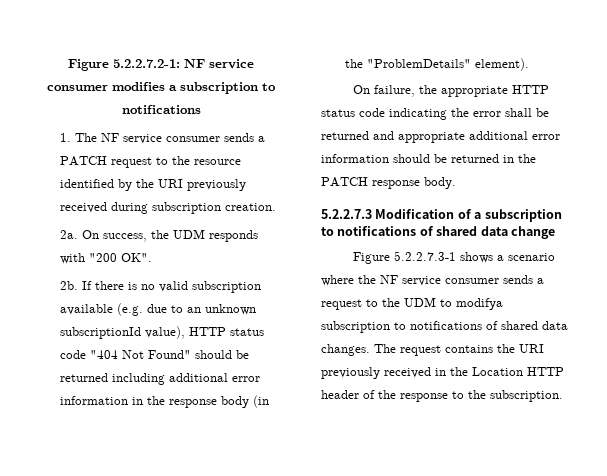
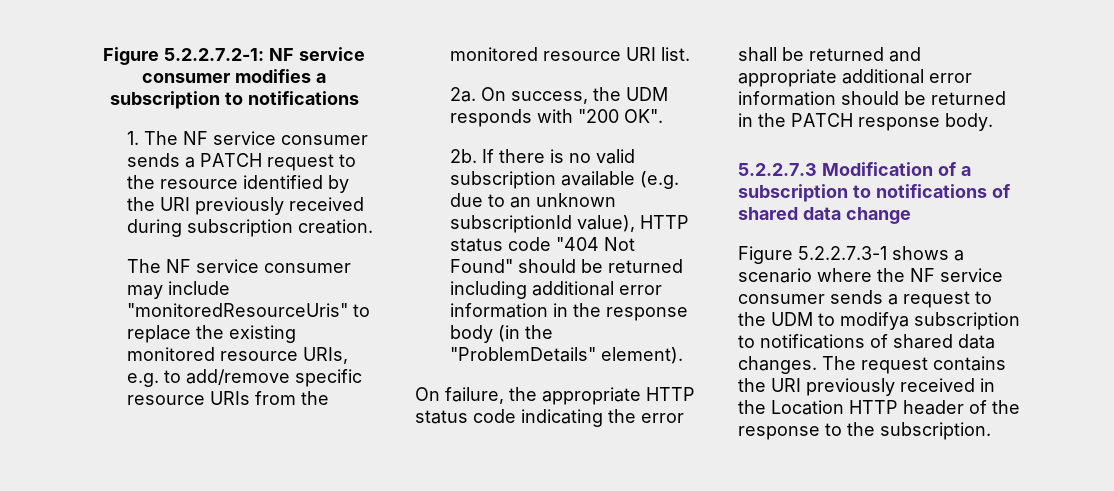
(277, 207) none -> [127,259,352,273] [127,281,231,299] [127,303,371,317] [127,325,297,343] [127,347,349,364] [127,369,363,387] [127,391,330,405] [450,47,691,61] // The NF service consumer may include "monitoredResourceUris" to replace the existing monitored resource URIs, e.g. to add/remove specific resource URIs from the monitored resource URI list.

